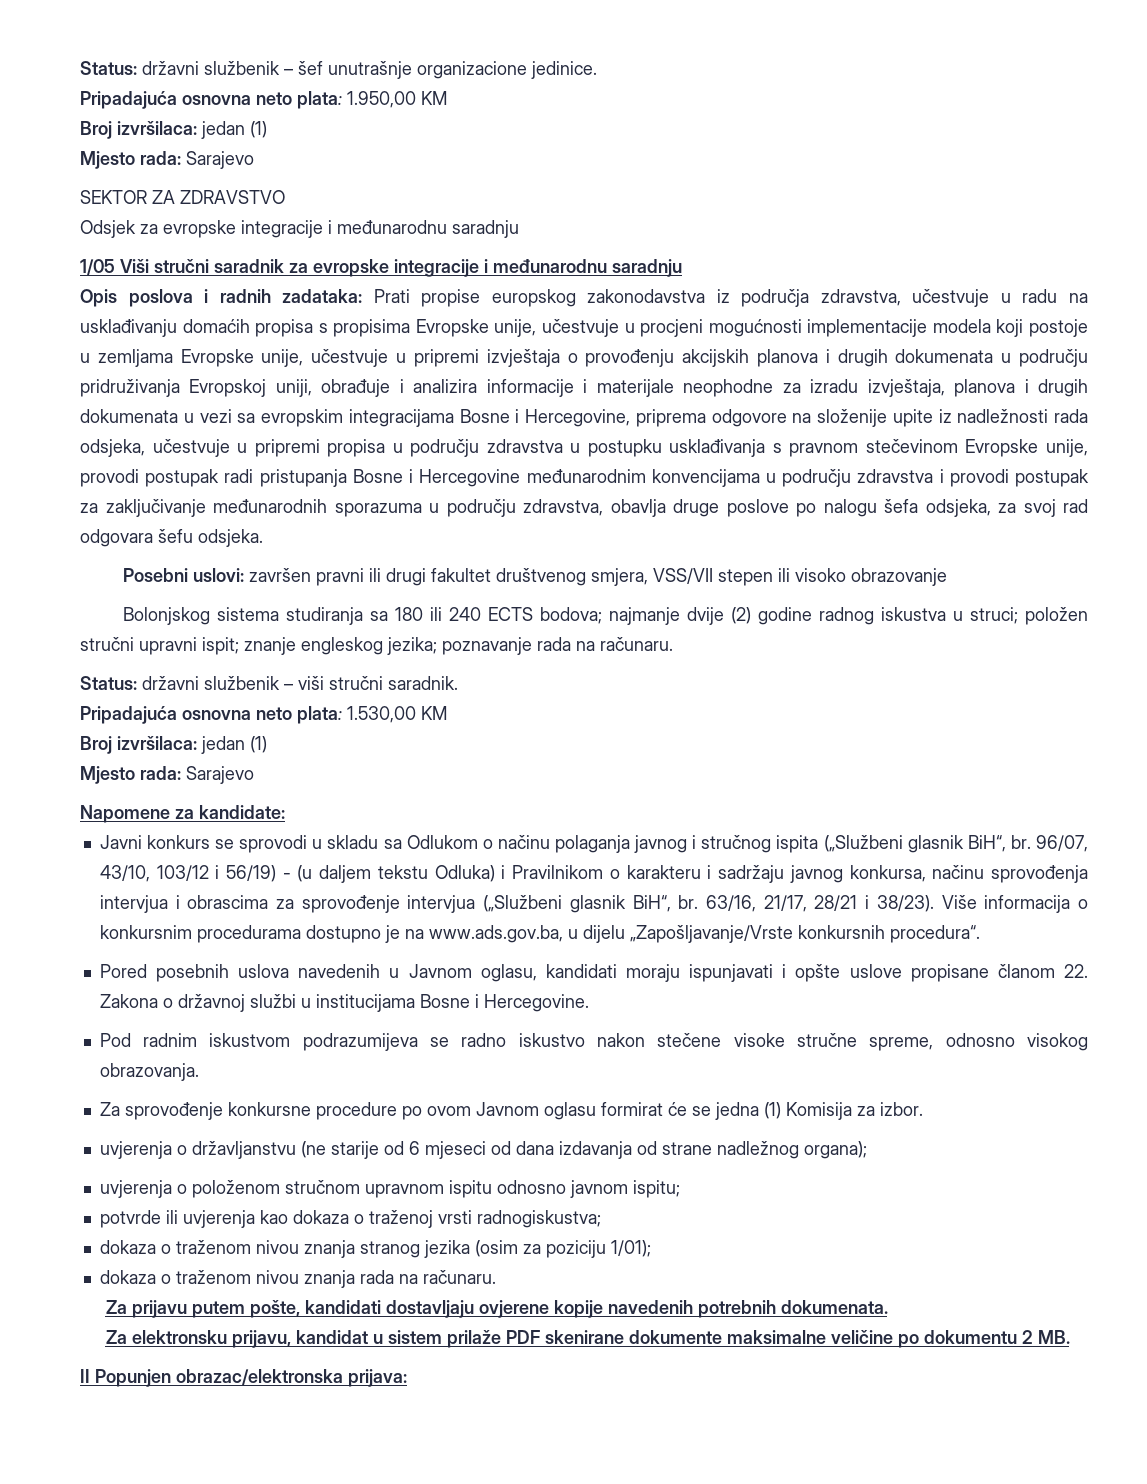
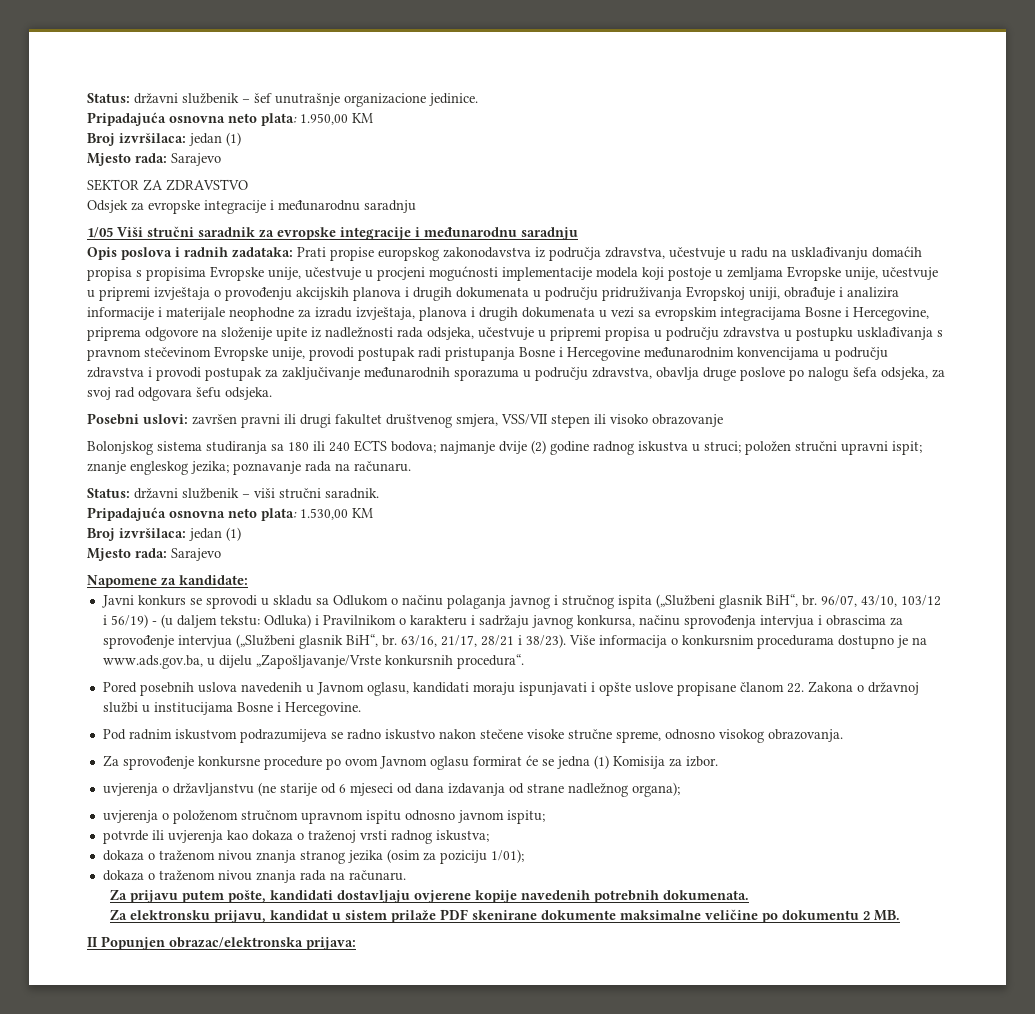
[377,865,428,879] tekstu -> [219,615,260,626] tekstu:
[476,1210,601,1228] radnogiskustva; -> [390,830,489,844] radnog iskustva;

